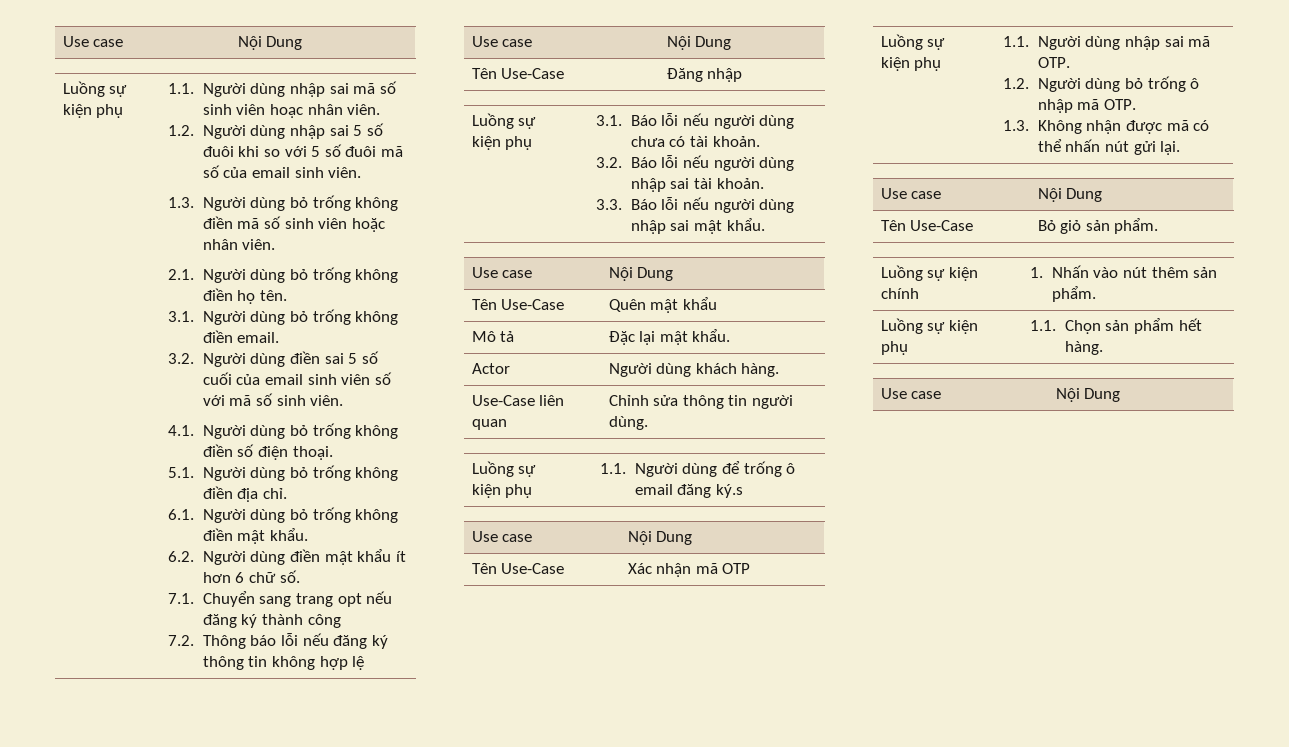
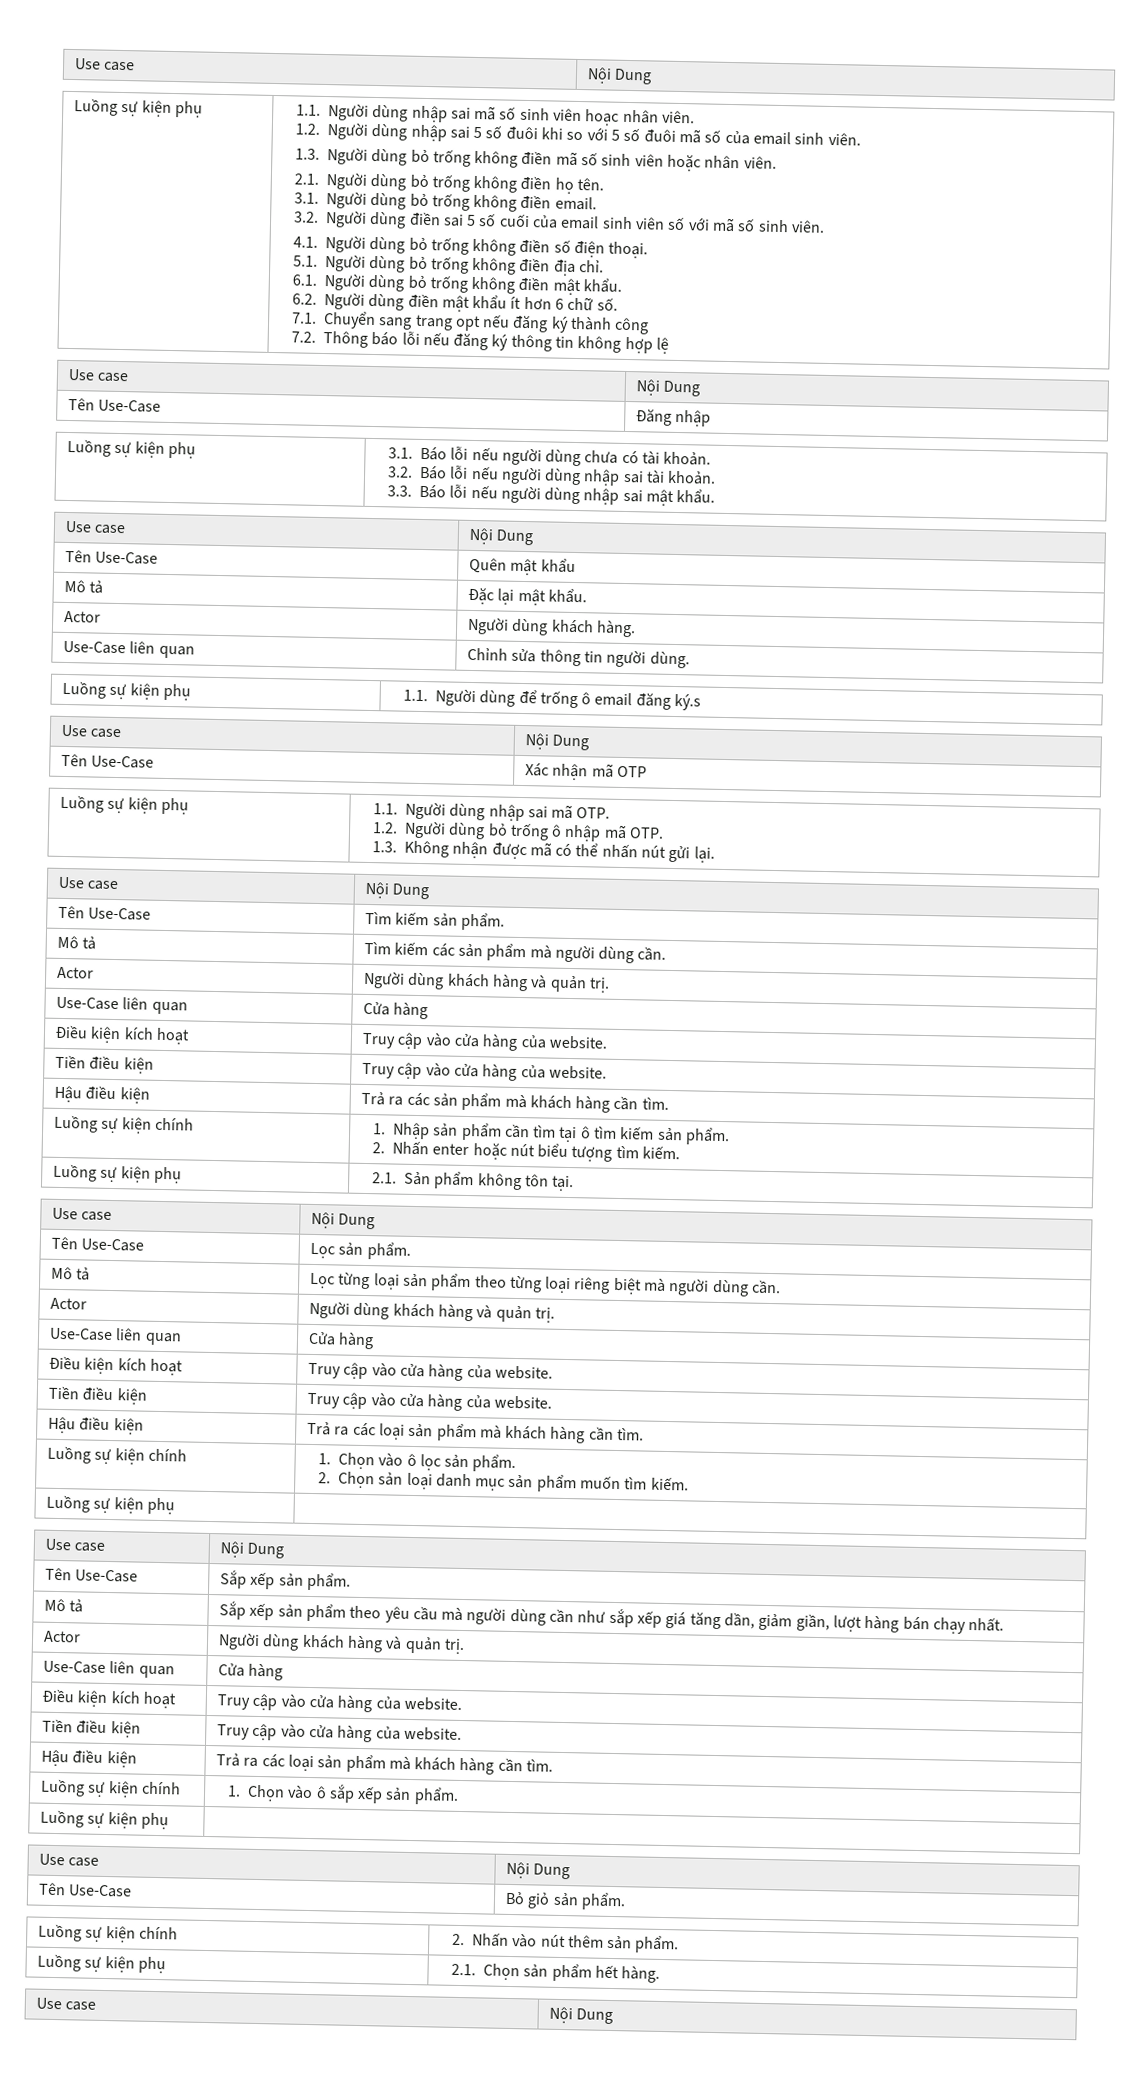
(1103, 195) none -> [57,905,152,921] [364,911,505,931] [56,935,97,950] [363,941,667,964] [56,966,94,979] [362,971,610,993] [55,996,188,1015] [362,1001,429,1020] [54,1024,190,1045] [361,1032,608,1051] [54,1054,154,1074] [361,1062,607,1081] [53,1085,150,1104] [360,1091,669,1113] [53,1114,194,1134] [372,1122,731,1146] [371,1140,681,1162] [52,1163,182,1184] [371,1171,575,1192] [51,1207,113,1222] [310,1211,376,1230] [50,1236,145,1252] [309,1242,411,1260] [50,1266,91,1281] [309,1272,782,1297] [49,1297,87,1310] [308,1301,555,1323] [48,1327,182,1346] [307,1331,375,1350] [48,1355,183,1376] [307,1362,553,1381] [47,1385,147,1405] [306,1392,552,1411] [47,1416,144,1435] [306,1421,645,1444] [46,1445,187,1465] [317,1452,517,1473] [317,1471,689,1493] [45,1494,175,1515] [44,1538,106,1552] [219,1541,285,1559] [44,1567,139,1583] [219,1570,351,1591] [43,1598,84,1613] [218,1601,1005,1634] [42,1630,81,1643] [217,1633,465,1655] [42,1660,175,1679] [217,1663,284,1681] [41,1688,177,1709] [216,1693,462,1713] [41,1718,141,1738] [216,1723,462,1743] [40,1749,137,1768] [215,1753,554,1775] [39,1778,181,1798] [226,1784,459,1805] [39,1809,169,1830] [38,1853,100,1867] [505,1861,571,1880] // Tên Use-Case | Tìm kiếm sản phẩm. // Mô tả | Tìm kiếm các sản phẩm mà người dùng cần. // Actor | Người dùng khách hàng và quản trị. // Use-Case liên quan | Cửa hàng // Điều kiện kích hoạt | Truy cập vào cửa hàng của website. // Tiền điều kiện | Truy cập vào cửa hàng của website. // Hậu điều kiện | Trả ra các sản phẩm mà khách hàng cần tìm. // Luồng sự kiện chính | 1. Nhập sản phẩm cần tìm tại ô tìm kiếm sản phẩm. // 2. Nhấn enter hoặc nút biểu tượng tìm kiếm. // Luồng sự kiện phụ | 2.1. Sản phẩm không tôn tại. // Use case | Nội Dung // Tên Use-Case | Lọc sản phẩm. // Mô tả | Lọc từng loại sản phẩm theo từng loại riêng biệt mà người dùng cần. // Actor | Người dùng khách hàng và quản trị. // Use-Case liên quan | Cửa hàng // Điều kiện kích hoạt | Truy cập vào cửa hàng của website. // Tiền điều kiện | Truy cập vào cửa hàng của website. // Hậu điều kiện | Trả ra các loại sản phẩm mà khách hàng cần tìm. // Luồng sự kiện chính | 1. Chọn vào ô lọc sản phẩm. // 2. Chọn sản loại danh mục sản phẩm muốn tìm kiếm. // Luồng sự kiện phụ | // Use case | Nội Dung // Tên Use-Case | Sắp xếp sản phẩm. // Mô tả | Sắp xếp sản phẩm theo yêu cầu mà người dùng cần như sắp xếp giá tăng dần, giảm giần, lượt hàng bán chạy nhất. // Actor | Người dùng khách hàng và quản trị. // Use-Case liên quan | Cửa hàng // Điều kiện kích hoạt | Truy cập vào cửa hàng của website. // Tiền điều kiện | Truy cập vào cửa hàng của website. // Hậu điều kiện | Trả ra các loại sản phẩm mà khách hàng cần tìm. // Luồng sự kiện chính | 1. Chọn vào ô sắp xếp sản phẩm. // Luồng sự kiện phụ | // Use case | Nội Dung
[1030,267,1044,278] 1. -> [451,1933,465,1946] 2.
[1030,320,1057,331] 1.1. -> [450,1963,476,1976] 2.1.

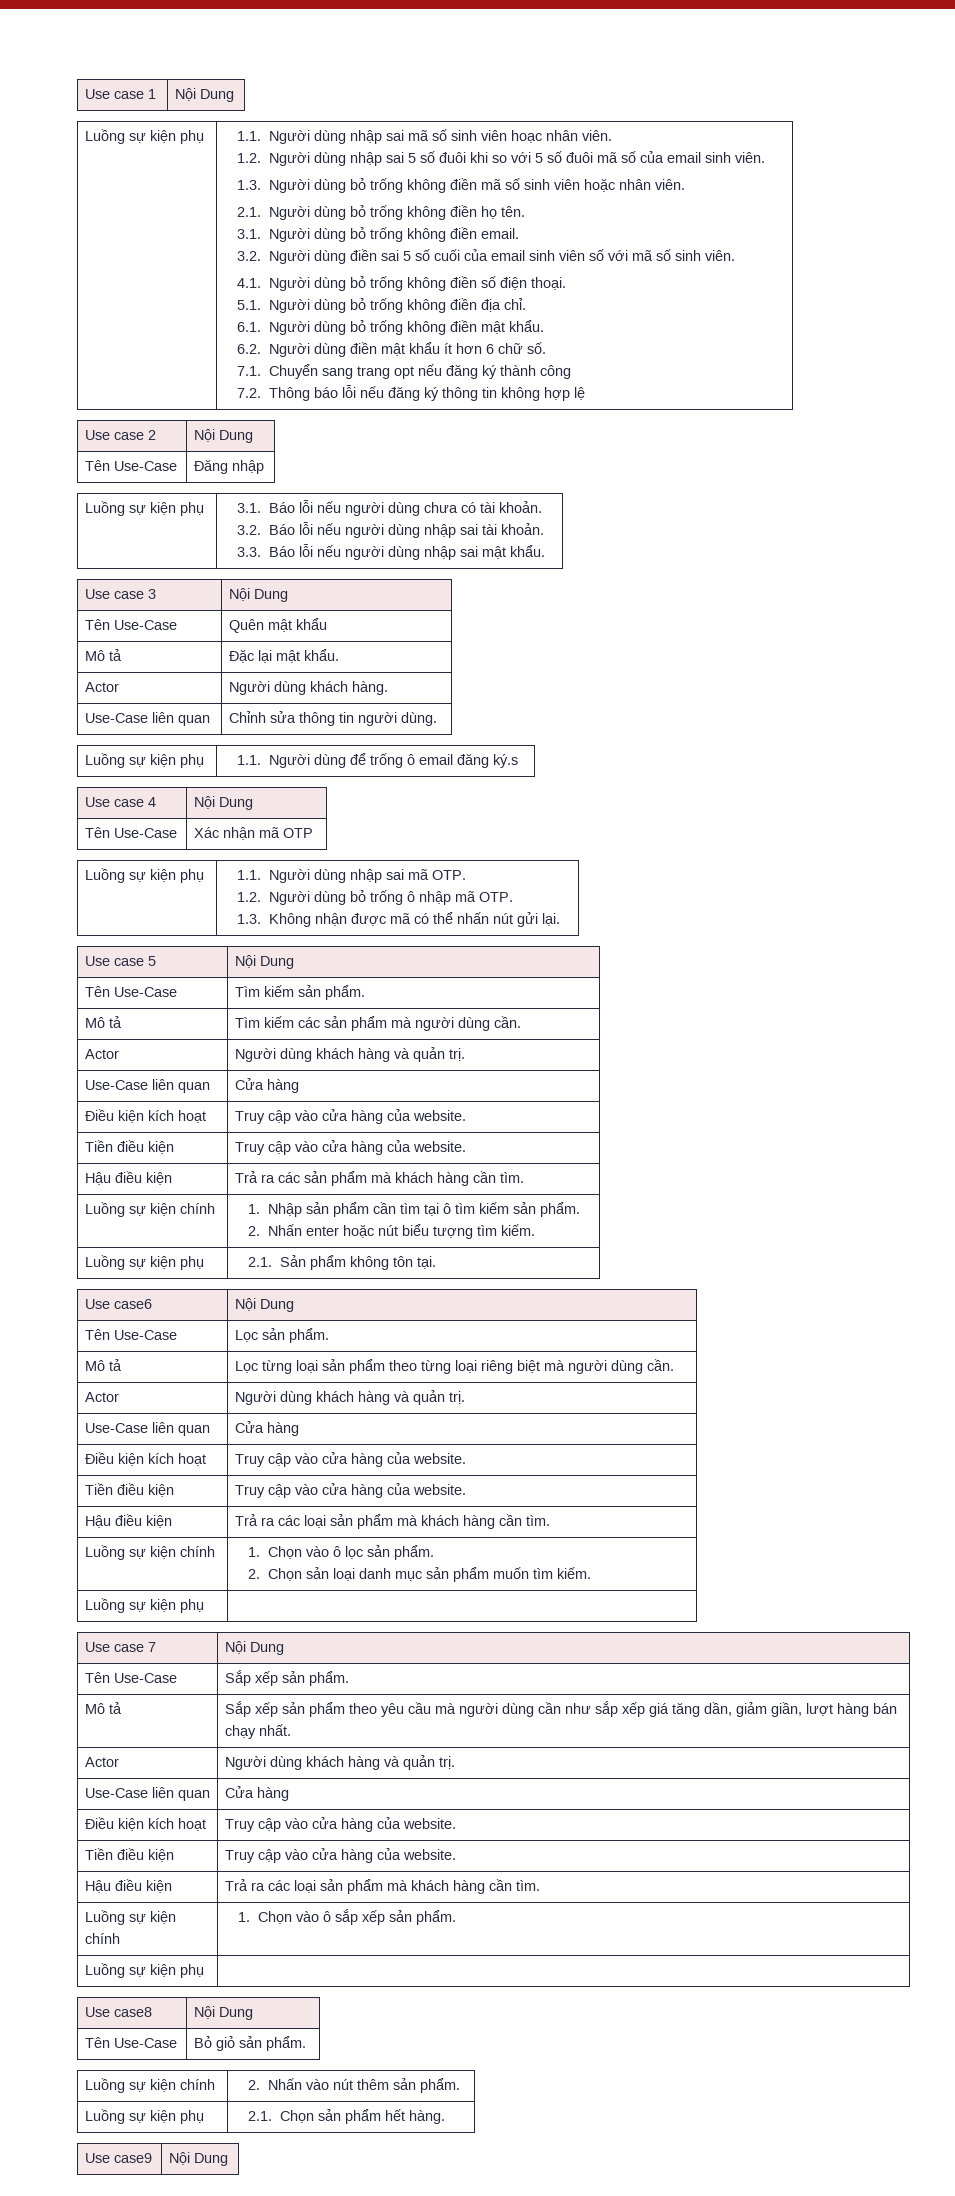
[74,58,136,72] Use case -> [84,89,156,99] Use case 1
(130, 377) none -> [147,430,156,440] 2
(127, 529) none -> [147,589,156,599] 3
(122, 733) none -> [147,797,156,807] 4
(119, 885) none -> [147,956,156,966] 5
[81,1211,113,1222] case -> [113,1299,152,1309] case6
(106, 1547) none -> [147,1642,156,1652] 7
[68,1857,100,1867] case -> [113,2007,152,2017] case8
[65,2001,97,2011] case -> [113,2153,152,2163] case9

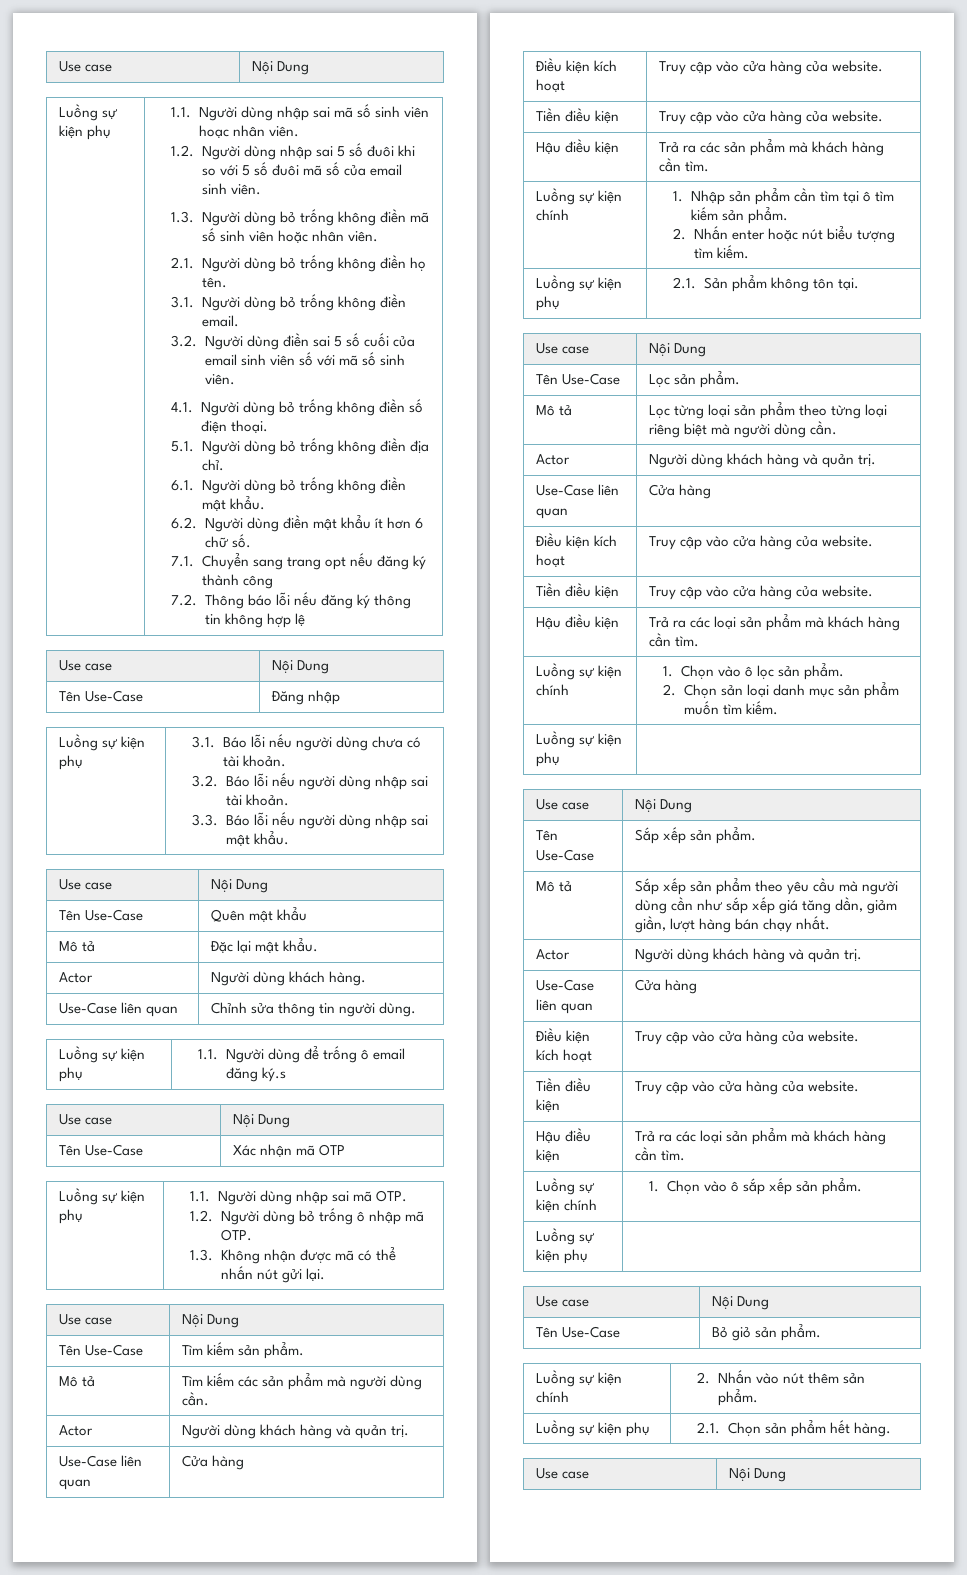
[84,89,156,99] Use case 1 -> [58,61,112,72] Use case
[147,430,156,440] 2 -> (112, 667) none
[147,589,156,599] 3 -> (112, 886) none
[147,797,156,807] 4 -> (112, 1121) none
[147,956,156,966] 5 -> (112, 1321) none
[113,1299,152,1309] case6 -> [561,346,589,354] case
[147,1642,156,1652] 7 -> (589, 806) none
[113,2007,152,2017] case8 -> [561,1299,589,1307] case
[113,2153,152,2163] case9 -> [561,1471,589,1479] case

